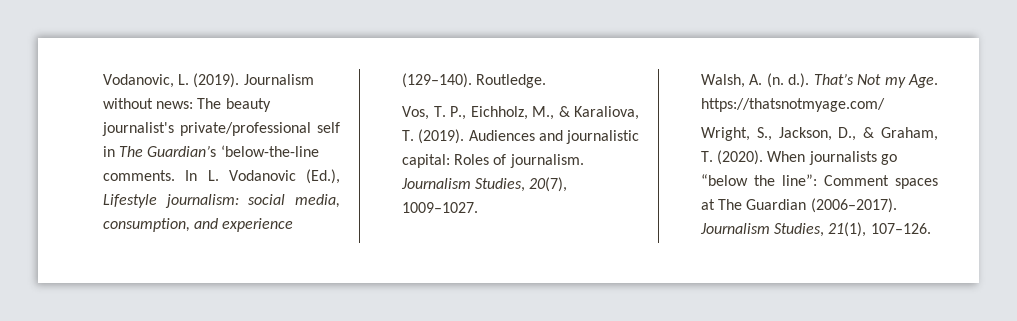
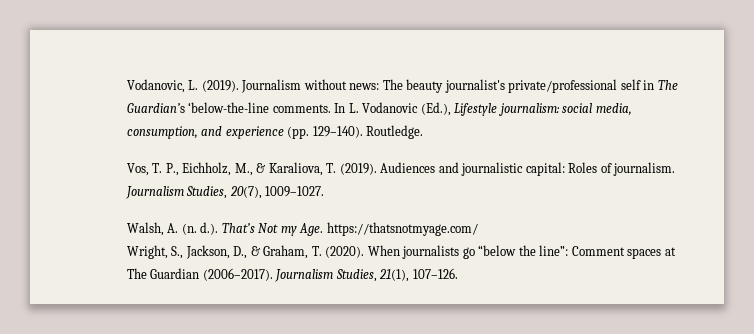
[402,73,473,88] (129–140). -> [287,126,363,139] (pp. 129–140).

